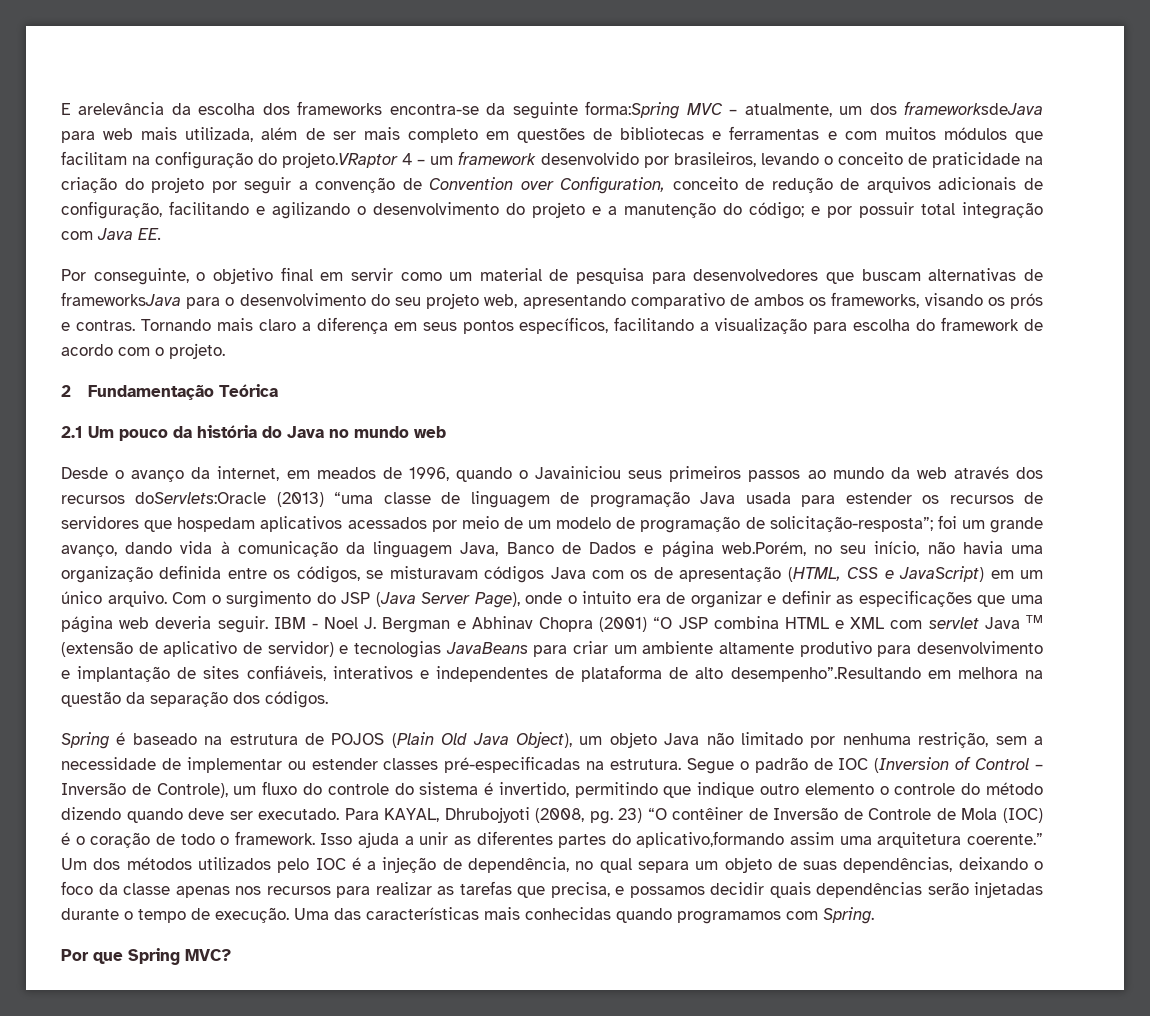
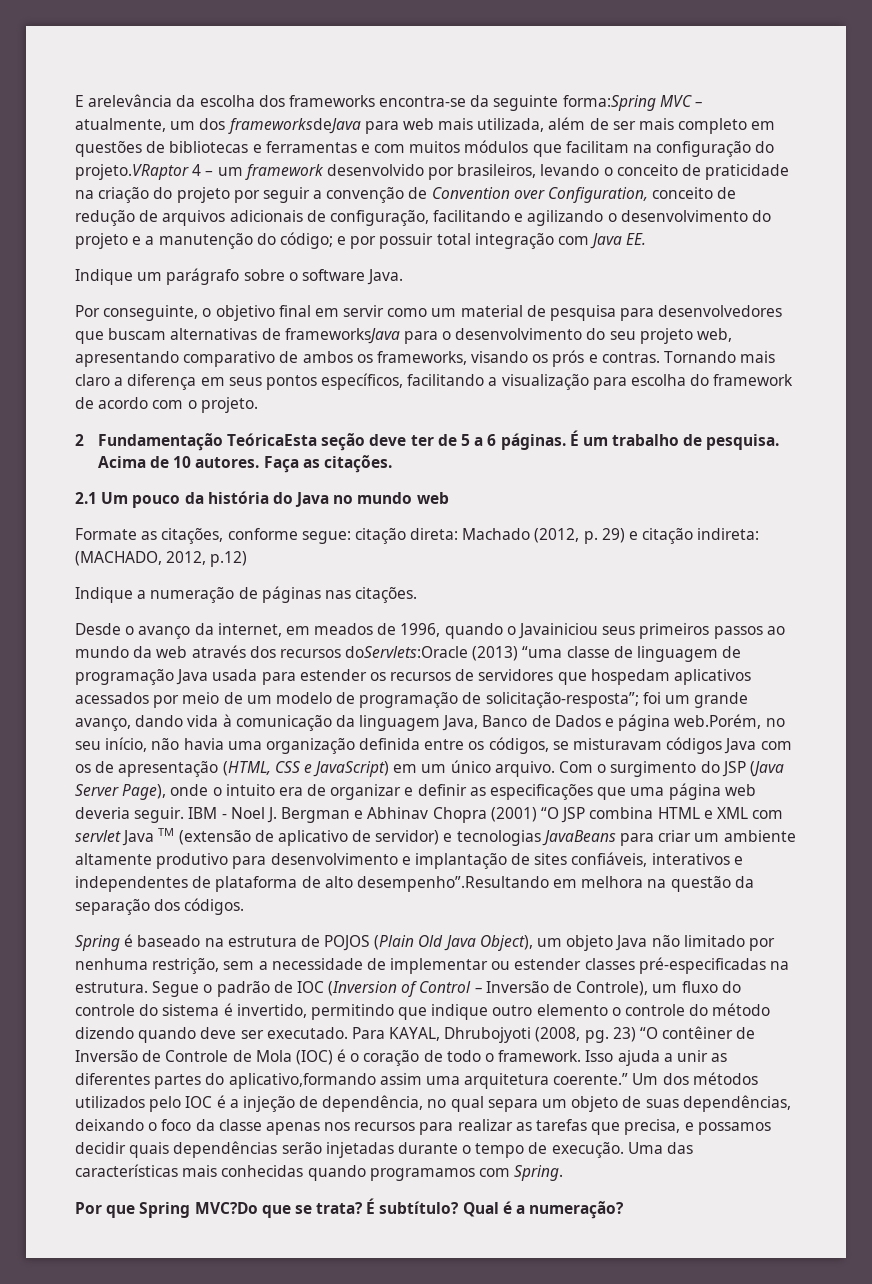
(162, 234) none -> [75,268,404,285] // Indique um parágrafo sobre o software Java.
[219,384,279,397] Teórica -> [227,430,780,451] [97,455,392,473] TeóricaEsta seção deve ter de 5 a 6 páginas. É um trabalho de pesquisa. Acima de 10 autores. Faça as citações.
(446, 432) none -> [75,528,760,544] [75,551,248,567] [75,586,418,603] // Formate as citações, conforme segue: citação direta: Machado (2012, p. 29) e citação indireta: (MACHADO, 2012, p.12) // Indique a numeração de páginas nas citações.
[185,949,231,961] MVC? -> [194,1198,625,1219] MVC?Do que se trata? É subtítulo? Qual é a numeração?

